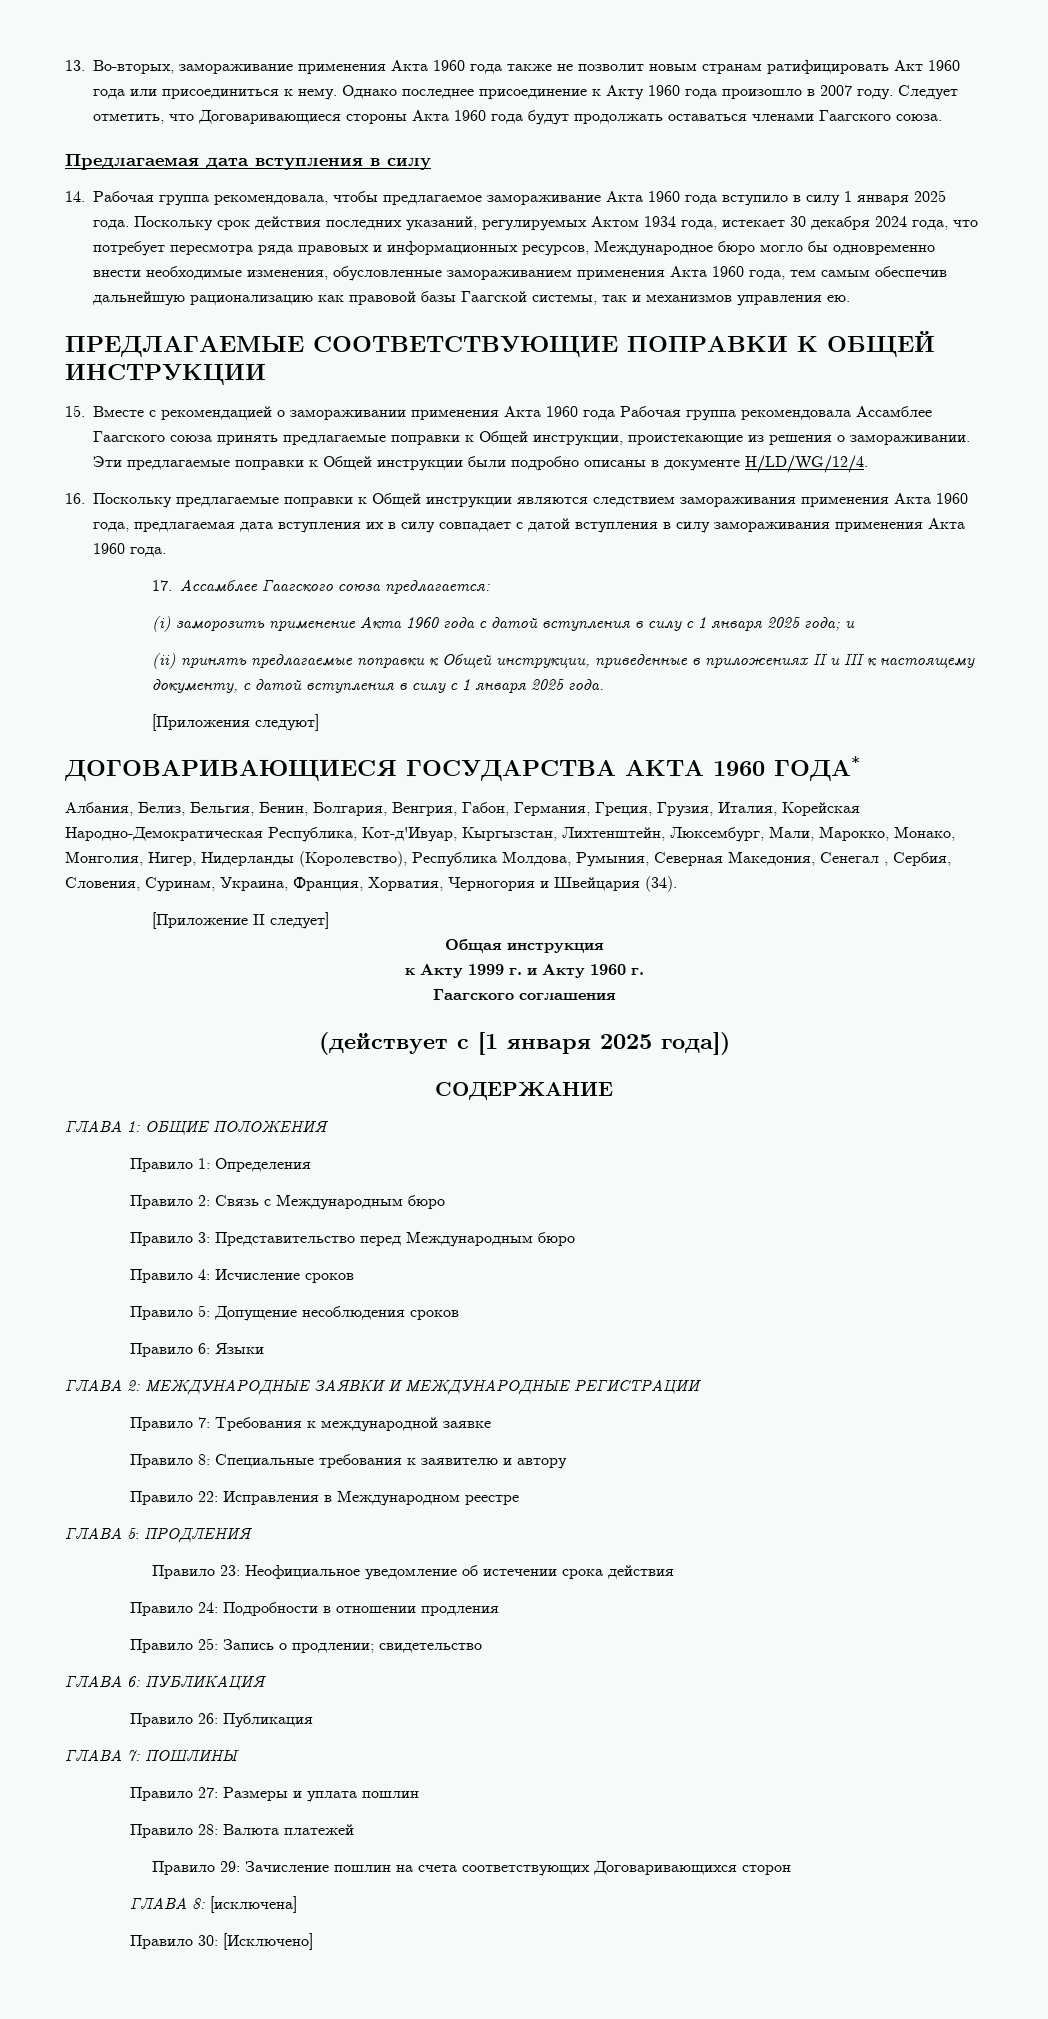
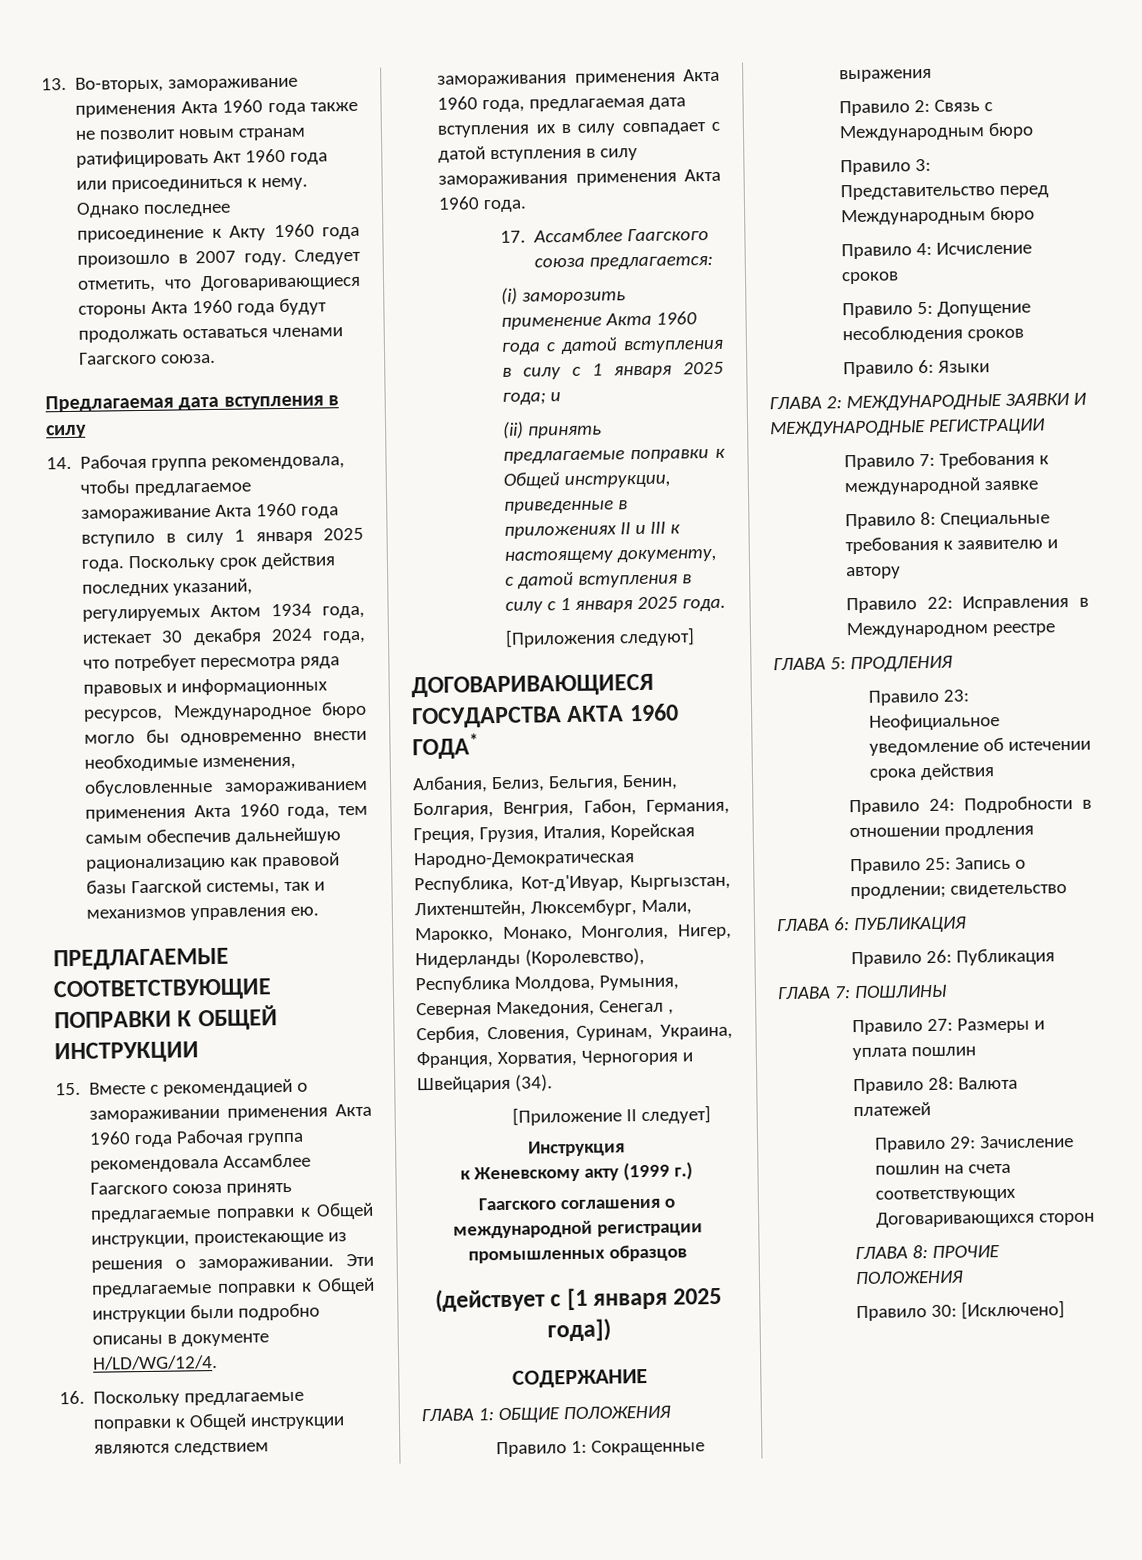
[444,939,604,953] [404,964,644,978] [432,989,616,1001] Общая инструкция // к Акту 1999 г. и Акту 1960 г. // Гаагского соглашения -> [528,1140,625,1157] [460,1161,693,1183] [478,1197,675,1211] [452,1220,703,1239] [468,1244,687,1264] Инструкция // к Женевскому акту (1999 г.) // Гаагского соглашения о международной регистрации промышленных образцов
[215,1158,312,1172] Определения -> [591,1439,706,1456] [839,68,933,83] Сокращенные выражения
[210,1896,298,1913] [исключена] -> [932,1245,1001,1258] [855,1270,965,1285] ПРОЧИЕ ПОЛОЖЕНИЯ

